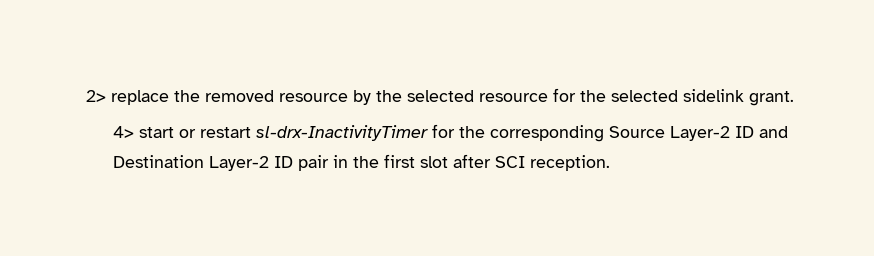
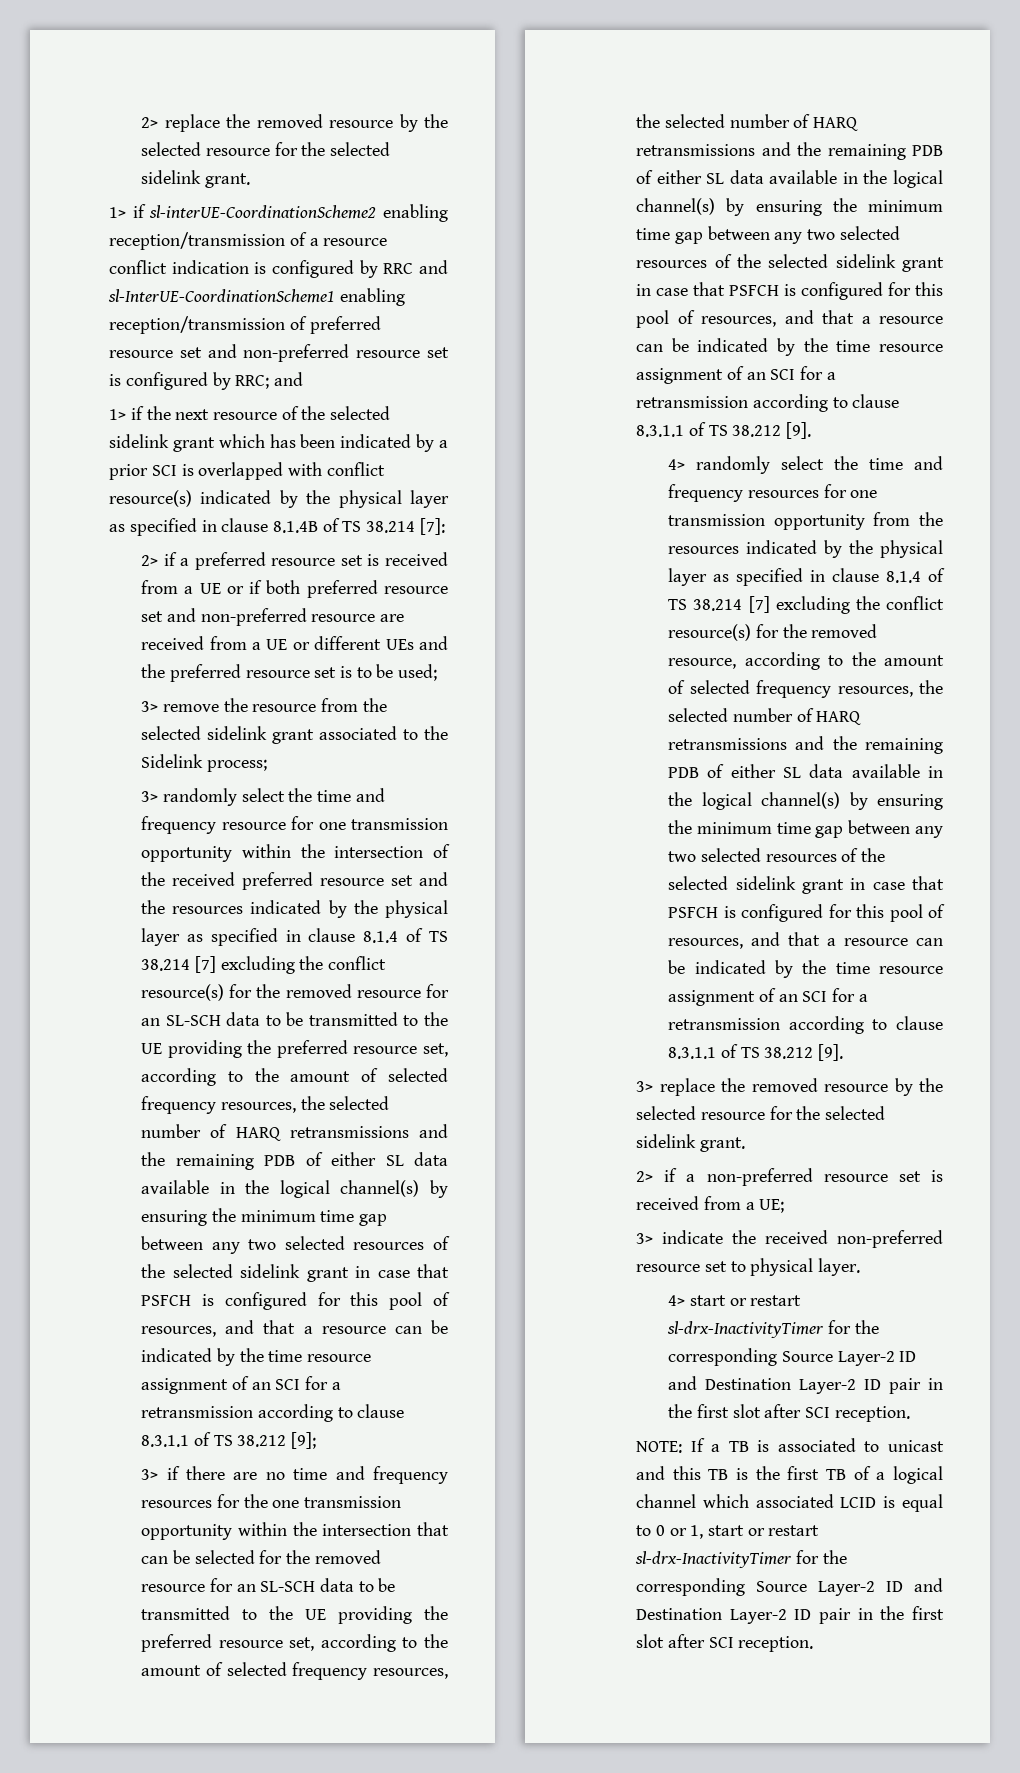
(794, 98) none -> [109,204,448,222] [109,232,388,250] [109,260,448,278] [108,288,405,306] [109,316,381,334] [109,344,449,362] [109,372,303,390] [109,406,391,420] [109,434,448,452] [109,462,385,480] [109,490,450,508] [109,518,445,536] [141,552,448,570] [141,580,449,598] [141,608,405,626] [141,636,448,650] [141,664,438,682] [141,698,387,712] [141,726,448,744] [141,754,267,772] [141,788,385,806] [141,816,449,834] [141,844,451,862] [141,872,448,890] [141,900,448,918] [141,928,448,946] [141,956,387,974] [141,984,449,1001] [141,1012,448,1026] [141,1040,448,1058] [141,1068,448,1086] [141,1096,390,1114] [141,1124,449,1141] [141,1152,448,1170] [141,1180,448,1198] [141,1208,388,1226] [141,1236,450,1254] [141,1264,449,1282] [141,1292,450,1310] [141,1320,448,1337] [141,1348,372,1366] [141,1376,341,1394] [141,1404,405,1422] [141,1432,317,1449] [141,1466,448,1484] [141,1494,402,1508] [141,1522,450,1540] [141,1550,381,1564] [141,1578,396,1592] [141,1606,449,1624] [141,1634,448,1652] [141,1662,449,1680] [636,114,859,131] [636,142,943,160] [636,170,943,188] [636,198,943,216] [636,226,900,244] [636,254,944,272] [636,282,943,300] [636,310,943,328] [636,338,943,356] [636,366,836,384] [636,394,900,412] [636,422,812,439] [668,456,943,474] [668,484,878,502] [668,512,943,530] [668,540,943,558] [668,568,945,586] [668,596,944,614] [668,624,878,641] [668,652,944,670] [668,680,943,698] [668,708,862,725] [668,736,943,754] [668,764,943,778] [668,792,943,810] [668,820,943,838] [668,848,886,862] [668,876,944,894] [668,904,945,922] [668,932,943,949] [668,960,943,978] [668,988,868,1006] [668,1016,943,1034] [668,1044,844,1061] [636,1078,943,1096] [636,1106,886,1120] [636,1134,745,1152] [636,1168,943,1186] [636,1196,785,1213] [636,1230,943,1248] [636,1258,861,1276] // 1> if sl-interUE-CoordinationScheme2 enabling reception/transmission of a resource conflict indication is configured by RRC and sl-InterUE-CoordinationScheme1 enabling reception/transmission of preferred resource set and non-preferred resource set is configured by RRC; and // 1> if the next resource of the selected sidelink grant which has been indicated by a prior SCI is overlapped with conflict resource(s) indicated by the physical layer as specified in clause 8.1.4B of TS 38.214 [7]: // 2> if a preferred resource set is received from a UE or if both preferred resource set and non-preferred resource are received from a UE or different UEs and the preferred resource set is to be used; // 3> remove the resource from the selected sidelink grant associated to the Sidelink process; // 3> randomly select the time and frequency resource for one transmission opportunity within the intersection of the received preferred resource set and the resources indicated by the physical layer as specified in clause 8.1.4 of TS 38.214 [7] excluding the conflict resource(s) for the removed resource for an SL-SCH data to be transmitted to the UE providing the preferred resource set, according to the amount of selected frequency resources, the selected number of HARQ retransmissions and the remaining PDB of either SL data available in the logical channel(s) by ensuring the minimum time gap between any two selected resources of the selected sidelink grant in case that PSFCH is configured for this pool of resources, and that a resource can be indicated by the time resource assignment of an SCI for a retransmission according to clause 8.3.1.1 of TS 38.212 [9]; // 3> if there are no time and frequency resources for the one transmission opportunity within the intersection that can be selected for the removed resource for an SL-SCH data to be transmitted to the UE providing the preferred resource set, according to the amount of selected frequency resources, the selected number of HARQ retransmissions and the remaining PDB of either SL data available in the logical channel(s) by ensuring the minimum time gap between any two selected resources of the selected sidelink grant in case that PSFCH is configured for this pool of resources, and that a resource can be indicated by the time resource assignment of an SCI for a retransmission according to clause 8.3.1.1 of TS 38.212 [9]. // 4> randomly select the time and frequency resources for one transmission opportunity from the resources indicated by the physical layer as specified in clause 8.1.4 of TS 38.214 [7] excluding the conflict resource(s) for the removed resource, according to the amount of selected frequency resources, the selected number of HARQ retransmissions and the remaining PDB of either SL data available in the logical channel(s) by ensuring the minimum time gap between any two selected resources of the selected sidelink grant in case that PSFCH is configured for this pool of resources, and that a resource can be indicated by the time resource assignment of an SCI for a retransmission according to clause 8.3.1.1 of TS 38.212 [9]. // 3> replace the removed resource by the selected resource for the selected sidelink grant. // 2> if a non-preferred resource set is received from a UE; // 3> indicate the received non-preferred resource set to physical layer.
(611, 163) none -> [636,1438,944,1453] [636,1466,943,1484] [636,1494,943,1512] [636,1525,820,1539] [635,1550,847,1568] [636,1578,943,1596] [636,1606,944,1624] [636,1634,814,1652] // NOTE: If a TB is associated to unicast and this TB is the first TB of a logical channel which associated LCID is equal to 0 or 1, start or restart sl-drx-InactivityTimer for the corresponding Source Layer-2 ID and Destination Layer-2 ID pair in the first slot after SCI reception.

